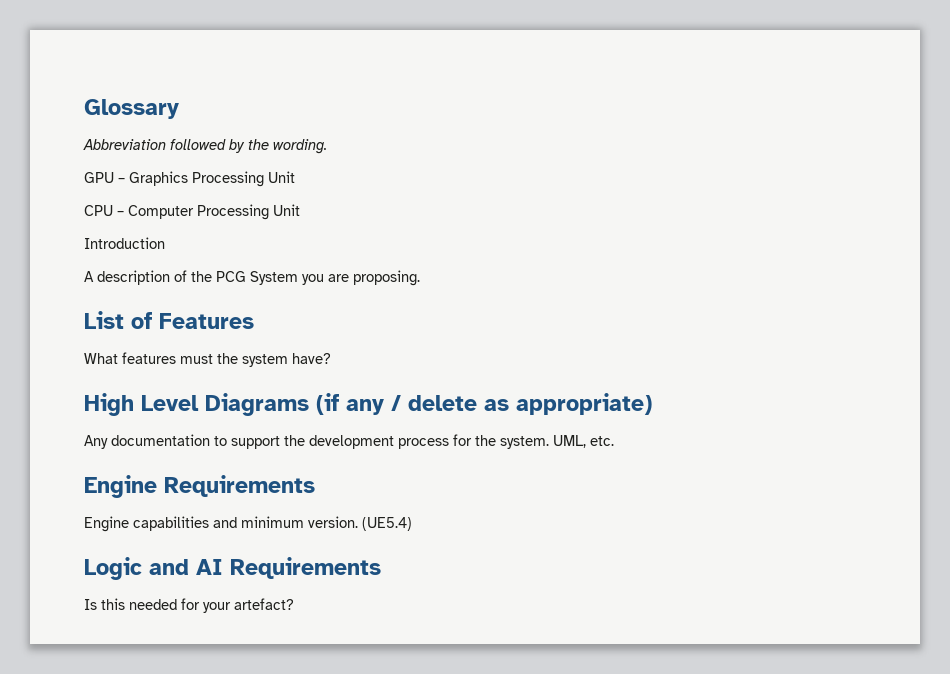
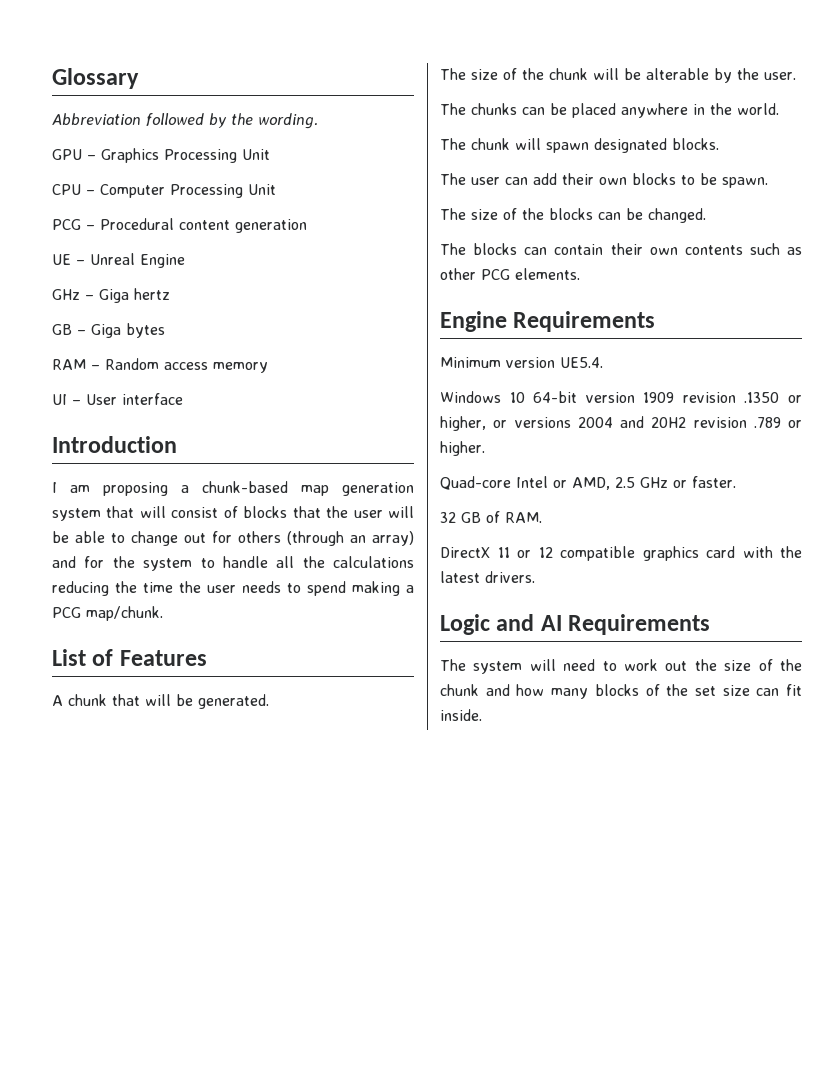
[84,237,165,249] [84,270,420,286] [84,311,254,329] [84,352,331,367] [84,393,652,416] [84,434,614,449] [84,475,315,498] [84,516,412,532] [84,557,381,580] [84,598,294,613] Introduction // A description of the PCG System you are proposing. // List of Features // What features must the system have? // High Level Diagrams (if any / delete as appropriate) // Any documentation to support the development process for the system. UML, etc. // Engine Requirements // Engine capabilities and minimum version. (UE5.4) // Logic and AI Requirements // Is this needed for your artefact? -> [52,218,307,233] [52,253,185,268] [52,288,170,303] [52,323,165,338] [52,358,268,373] [52,393,183,405] [52,436,177,453] [52,481,414,496] [52,506,415,521] [52,531,414,546] [52,556,414,571] [52,581,414,596] [52,606,163,621] [52,649,207,666] [52,694,269,709] [440,68,796,83] [440,103,779,118] [440,138,719,153] [440,173,768,188] [440,208,706,223] [440,243,802,255] [440,268,580,280] [440,311,656,332] [440,357,603,368] [440,391,802,403] [440,416,802,431] [440,441,485,456] [440,476,736,490] [440,511,542,523] [440,546,802,561] [440,571,535,583] [440,614,711,635] [440,659,802,674] [440,684,802,699] [440,709,482,721] PCG – Procedural content generation // UE – Unreal Engine // GHz – Giga hertz // GB – Giga bytes // RAM – Random access memory // UI – User interface // Introduction // I am proposing a chunk-based map generation system that will consist of blocks that the user will be able to change out for others (through an array) and for the system to handle all the calculations reducing the time the user needs to spend making a PCG map/chunk. // List of Features // A chunk that will be generated. // The size of the chunk will be alterable by the user. // The chunks can be placed anywhere in the world. // The chunk will spawn designated blocks. // The user can add their own blocks to be spawn. // The size of the blocks can be changed. // The blocks can contain their own contents such as other PCG elements. // Engine Requirements // Minimum version UE5.4. // Windows 10 64-bit version 1909 revision .1350 or higher, or versions 2004 and 20H2 revision .789 or higher. // Quad-core Intel or AMD, 2.5 GHz or faster. // 32 GB of RAM. // DirectX 11 or 12 compatible graphics card with the latest drivers. // Logic and AI Requirements // The system will need to work out the size of the chunk and how many blocks of the set size can fit inside.

